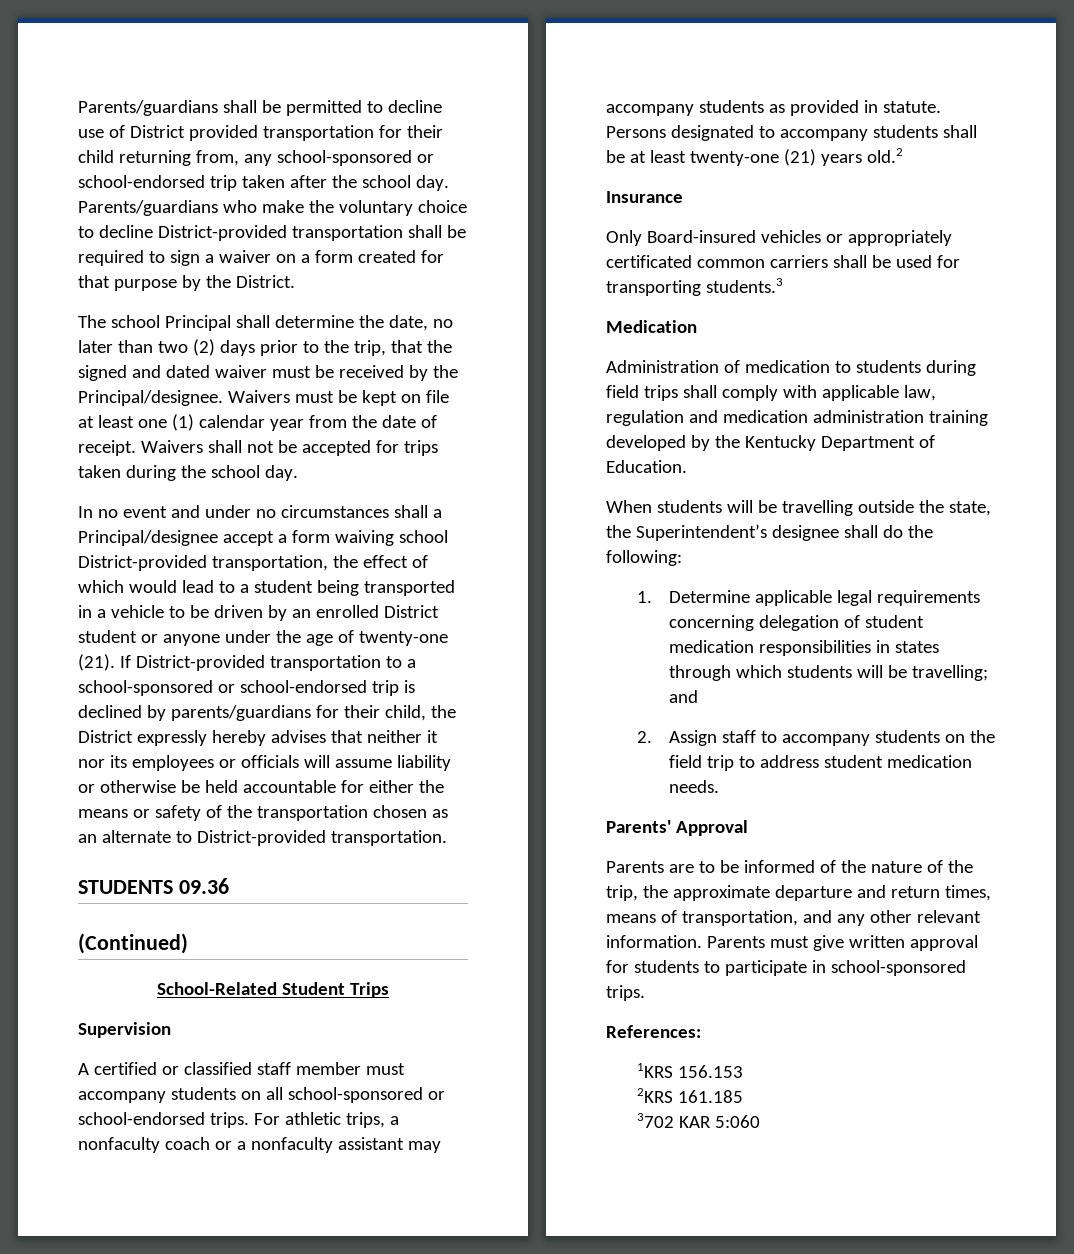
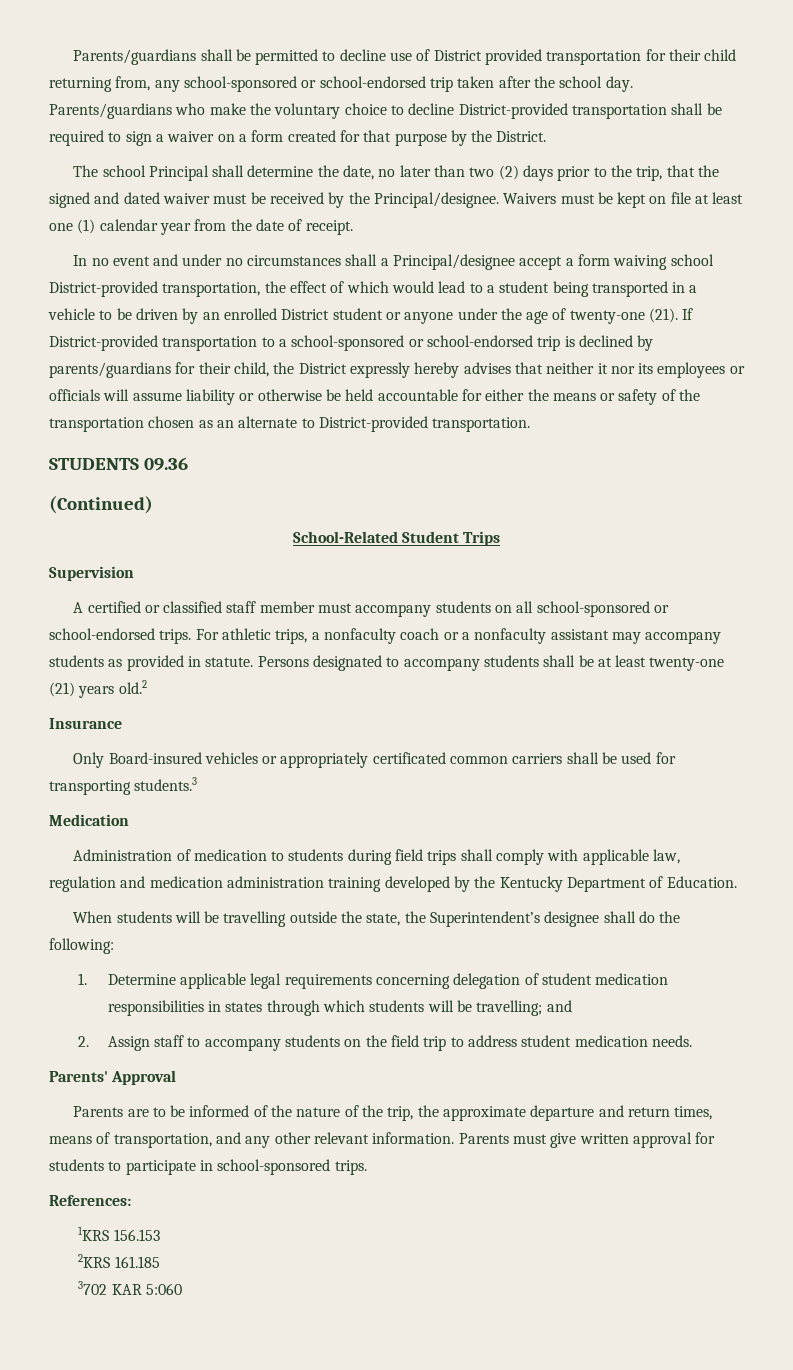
[140,440,438,456] [78,465,298,481] Waivers shall not be accepted for trips taken during the school day. -> (353, 227) none

